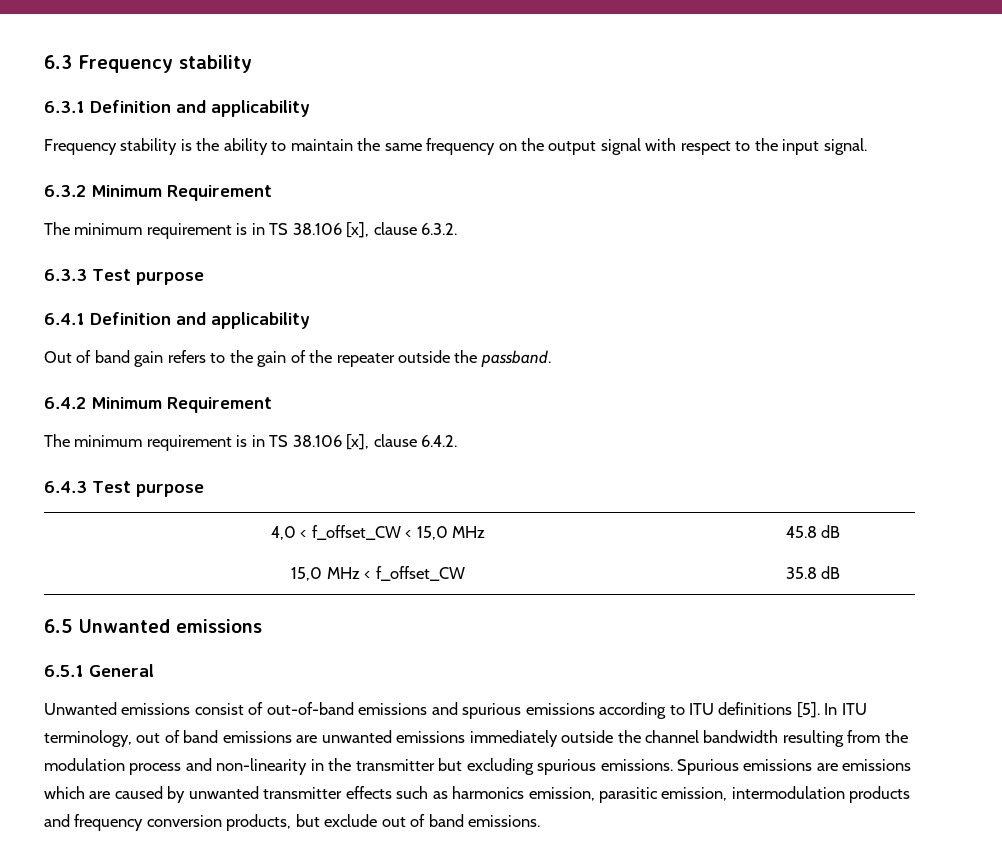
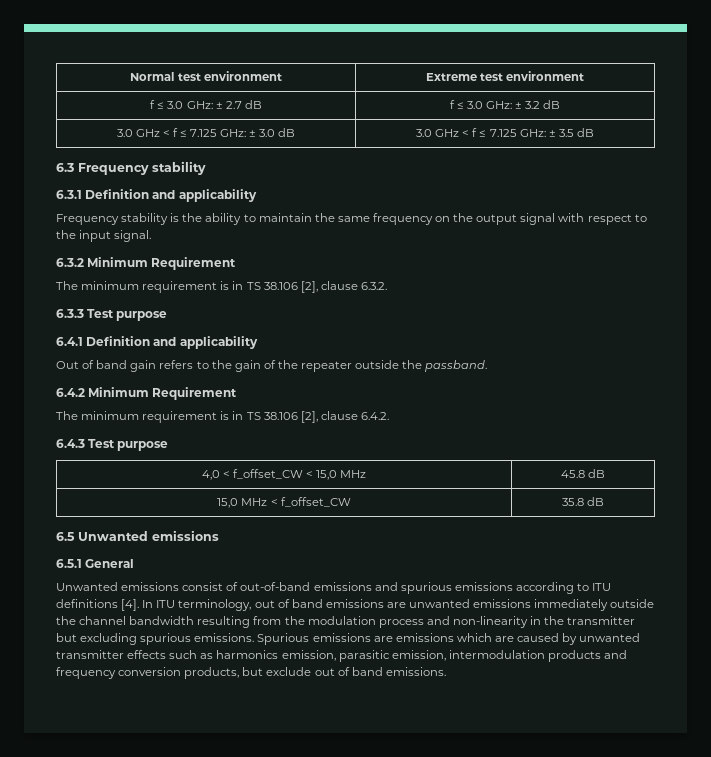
(44, 62) none -> [130,71,282,81] [425,71,585,81] [150,100,262,109] [449,100,561,109] [116,128,296,137] [416,128,594,137] Normal test environment | Extreme test environment // f ≤ 3.0 GHz: ± 2.7 dB | f ≤ 3.0 GHz: ± 3.2 dB // 3.0 GHz < f ≤ 7.125 GHz: ± 3.0 dB | 3.0 GHz < f ≤ 7.125 GHz: ± 3.5 dB //
[346,222,370,238] [x], -> [300,281,318,293] [2],
[346,434,370,450] [x], -> [300,411,318,423] [2],
[796,702,820,718] [5]. -> [121,599,140,611] [4].

